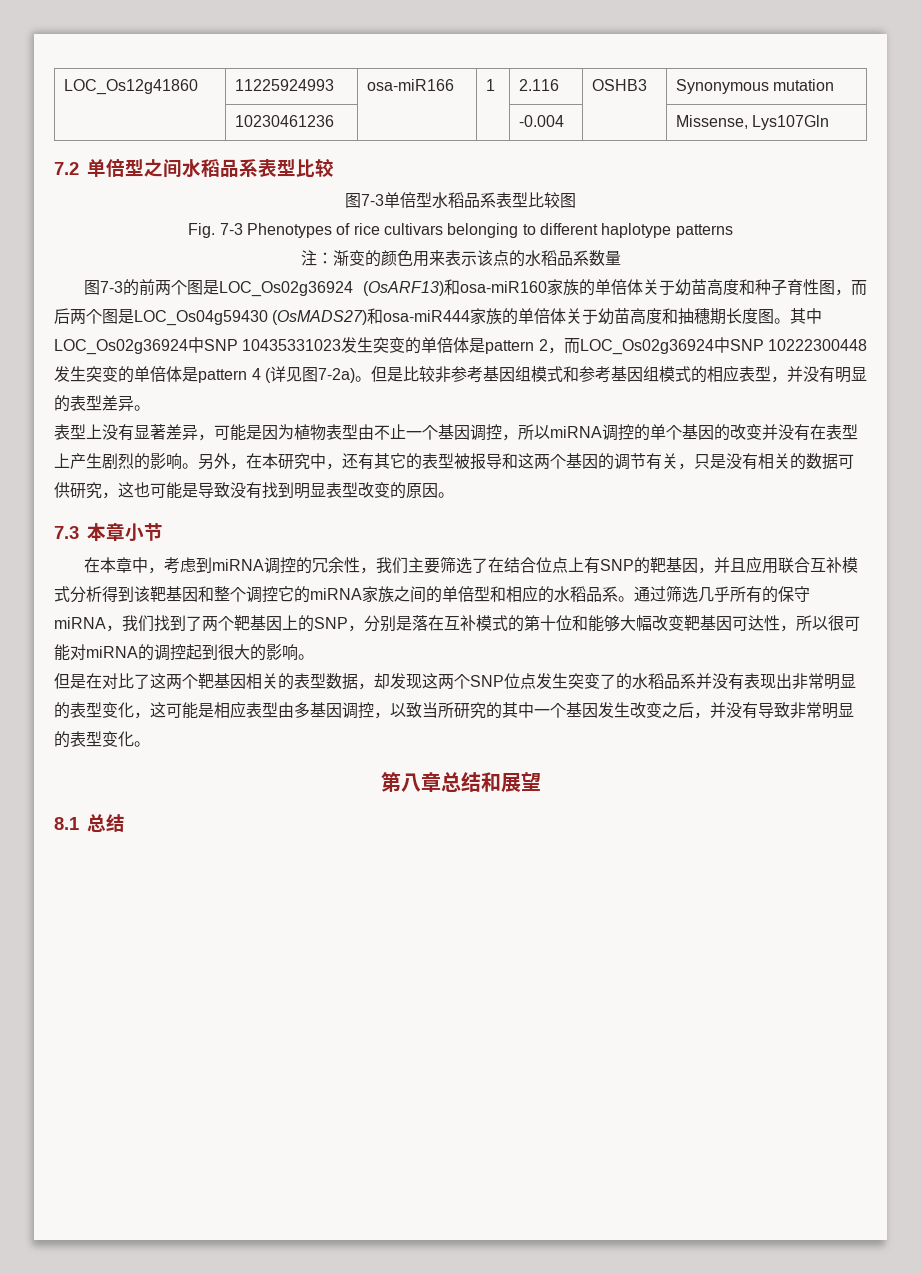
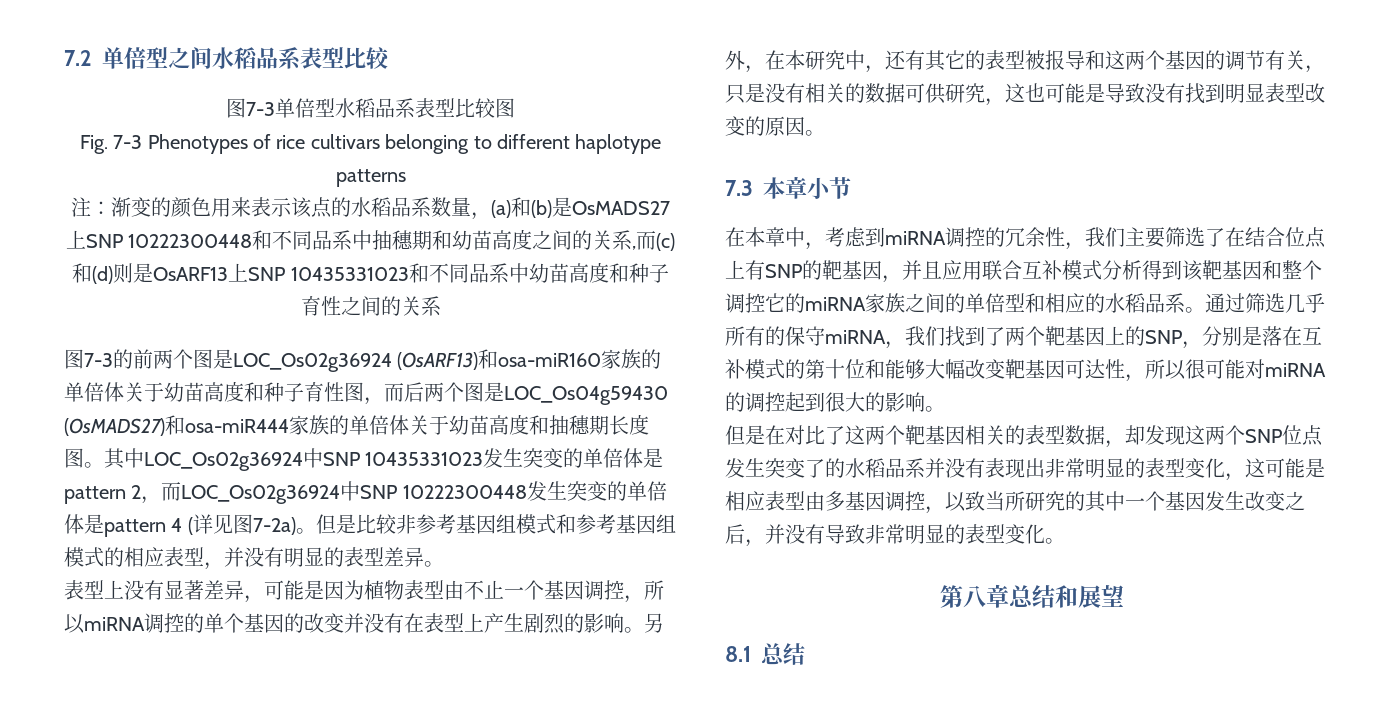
[64,79,199,95] [235,79,335,91] [367,79,455,91] [486,79,496,91] [519,79,560,91] [592,79,648,91] [676,79,835,94] [235,115,335,127] [519,115,565,127] [676,115,830,130] LOC_Os12g41860 | 11225924993 | osa-miR166 | 1 | 2.116 | OSHB3 | Synonymous mutation // | 10230461236 | | | -0.004 | | Missense, Lys107Gln // -> (64, 58) none
(621, 258) none -> [471,197,670,220] [65,229,676,251] [72,262,669,284] [300,296,441,316] ，(a)和(b)是OsMADS27上SNP 10222300448和不同品系中抽穗期和幼苗高度之间的关系,而(c)和(d)则是OsARF13上SNP 10435331023和不同品系中幼苗高度和种子育性之间的关系

